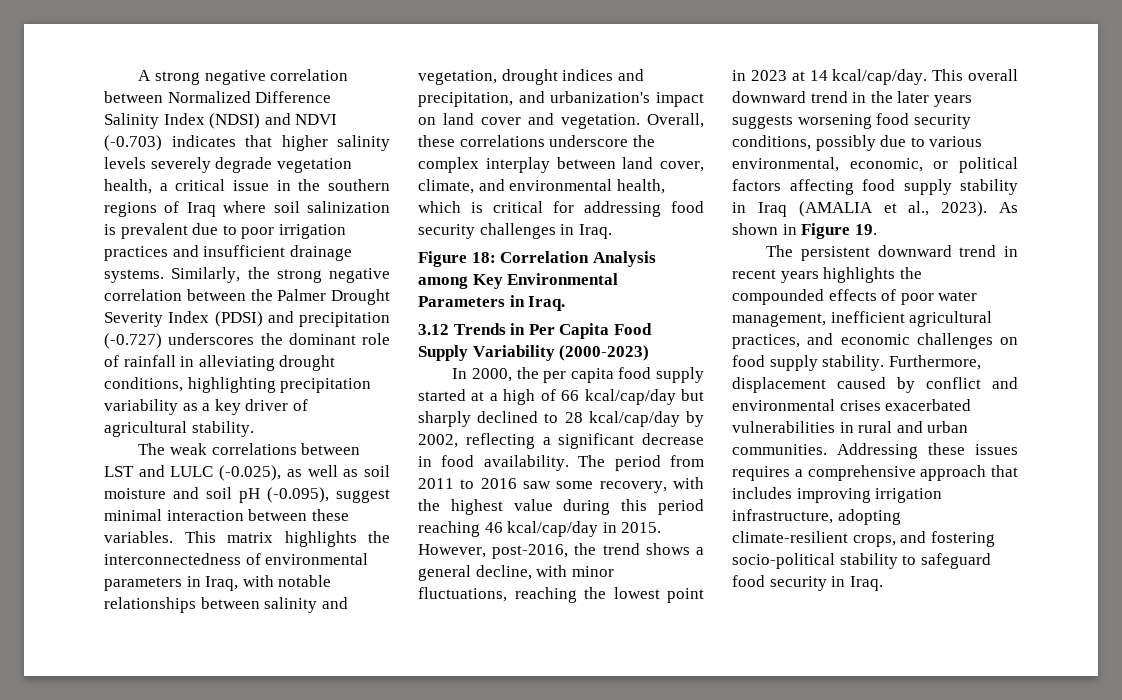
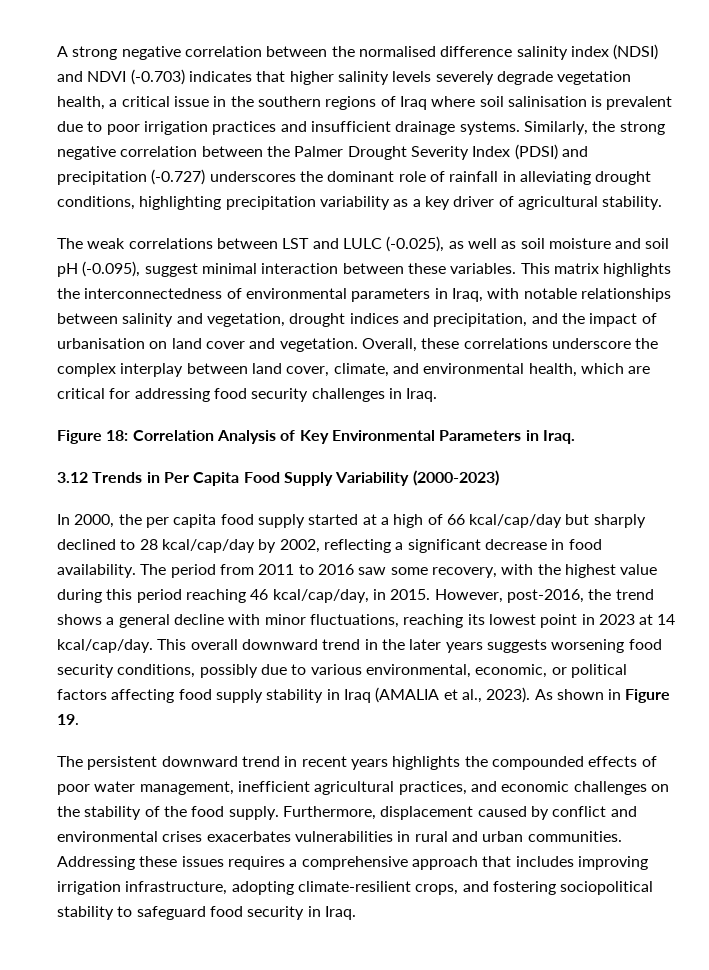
[167,91,332,103] [104,113,205,129] Normalized Difference Salinity Index -> [331,46,609,60] the normalised difference salinity index
[307,201,390,213] salinization -> [507,96,587,107] salinisation
[550,91,704,107] urbanization's impact -> [561,313,657,327] [57,338,145,349] the impact of urbanisation
[471,202,483,213] is -> [628,366,651,374] are
[418,276,468,289] among -> [280,430,296,441] of
[507,521,599,537] kcal/cap/day -> [272,589,369,603] kcal/cap/day,
[475,565,532,580] decline, -> [173,614,224,625] decline
[584,587,606,599] the -> [467,614,485,625] its
[732,355,885,371] food supply stability. -> [57,806,279,820] the stability of the food supply.
[885,399,972,411] exacerbated -> [206,831,291,842] exacerbates
[732,553,835,569] socio-political -> [560,881,654,895] sociopolitical

